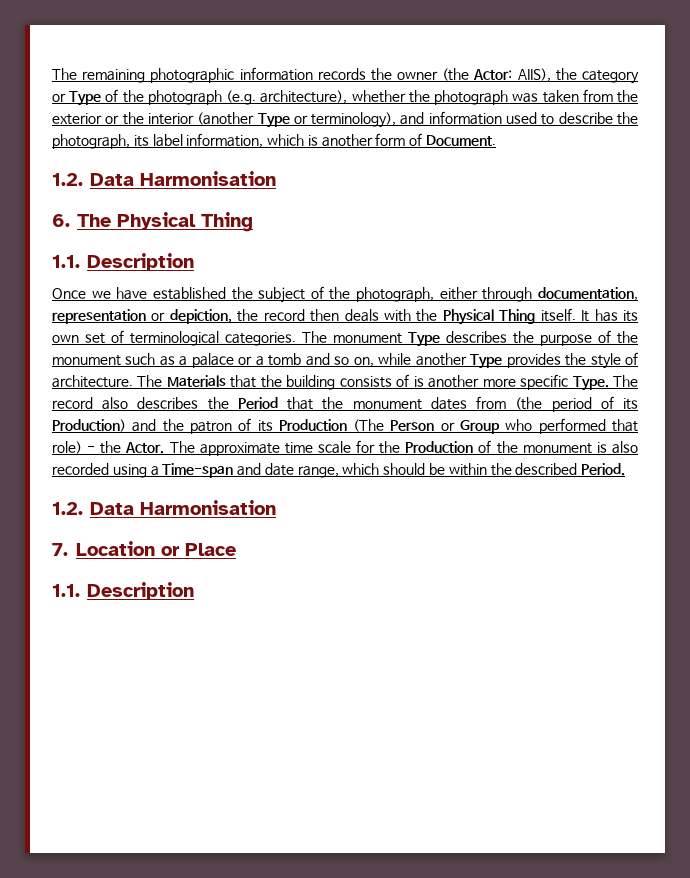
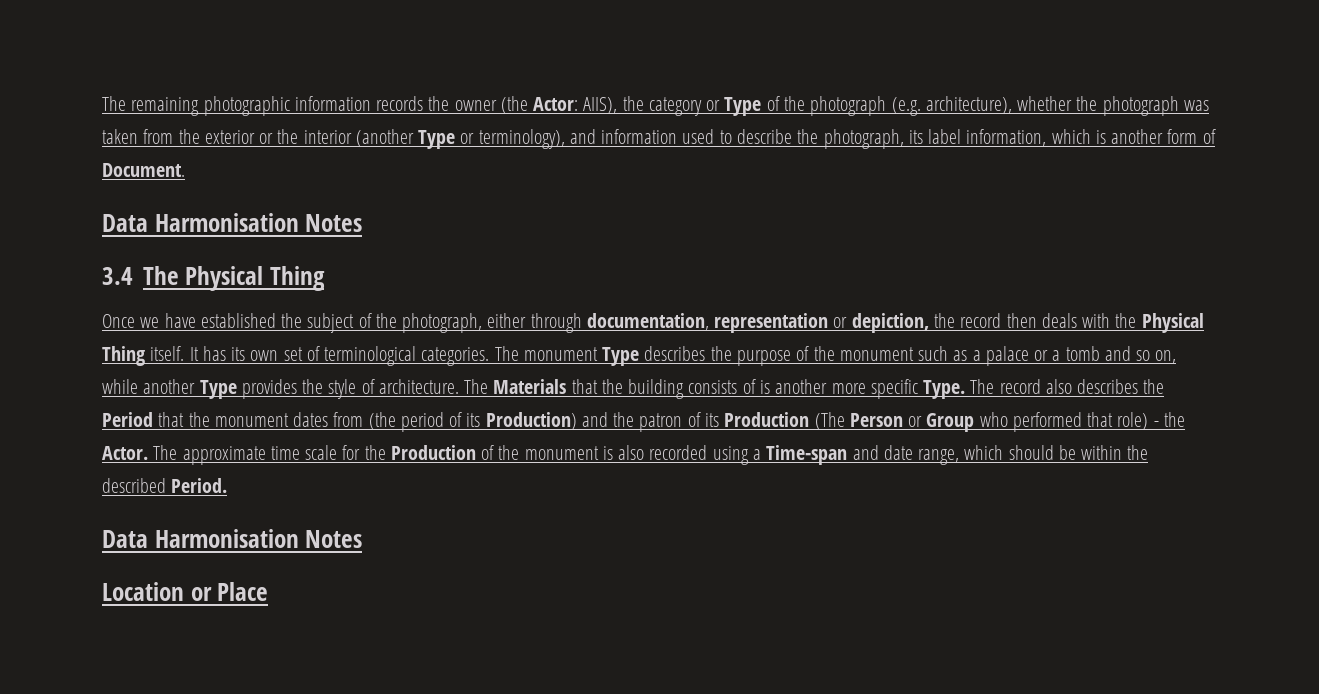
[52,171,276,186] [52,214,70,227] 1.2. Data Harmonisation // 6. -> [102,213,363,232] [102,267,133,285] Data Harmonisation Notes // 3.4
[52,253,194,271] // 1.1. Description -> (325, 278) none
[52,500,276,515] [52,543,68,556] 1.2. Data Harmonisation // 7. -> [102,529,363,548] Data Harmonisation Notes //
[52,582,194,600] // 1.1. Description -> (269, 591) none

